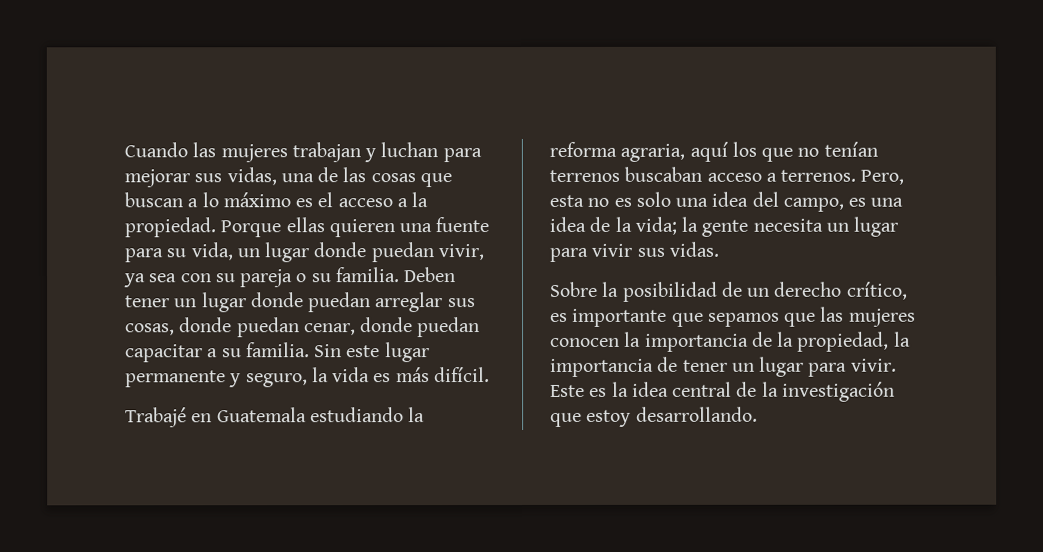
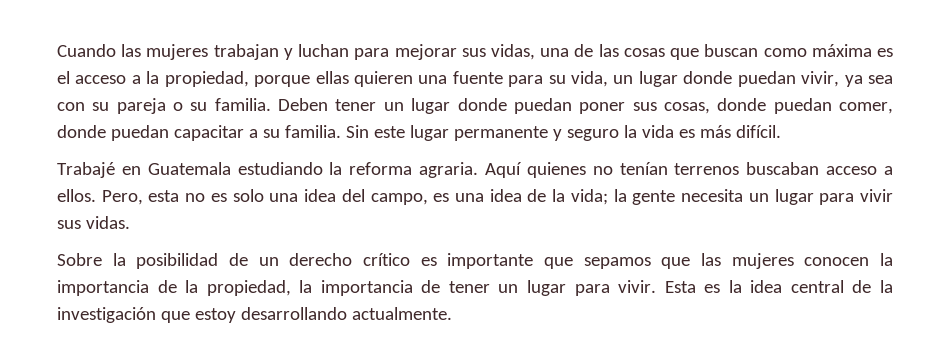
[187,192,291,208] a lo máximo -> [763,44,872,57] como máxima
[124,217,282,238] propiedad. Porque -> [164,71,311,87] propiedad, porque
[375,292,444,313] arreglar -> [579,102,626,114] poner
[303,323,356,336] cenar, -> [839,102,894,114] comer,
[245,373,308,388] seguro, -> [566,129,619,141] seguro
[620,141,794,162] agraria, aquí los que -> [419,162,586,178] agraria. Aquí quienes
[780,169,857,182] terrenos. -> [57,189,96,202] ellos.
[846,281,908,300] crítico, -> [362,253,410,266] crítico
[550,384,585,397] Este -> [664,281,696,293] Esta
[635,406,758,422] desarrollando. -> [240,307,452,320] desarrollando actualmente.

